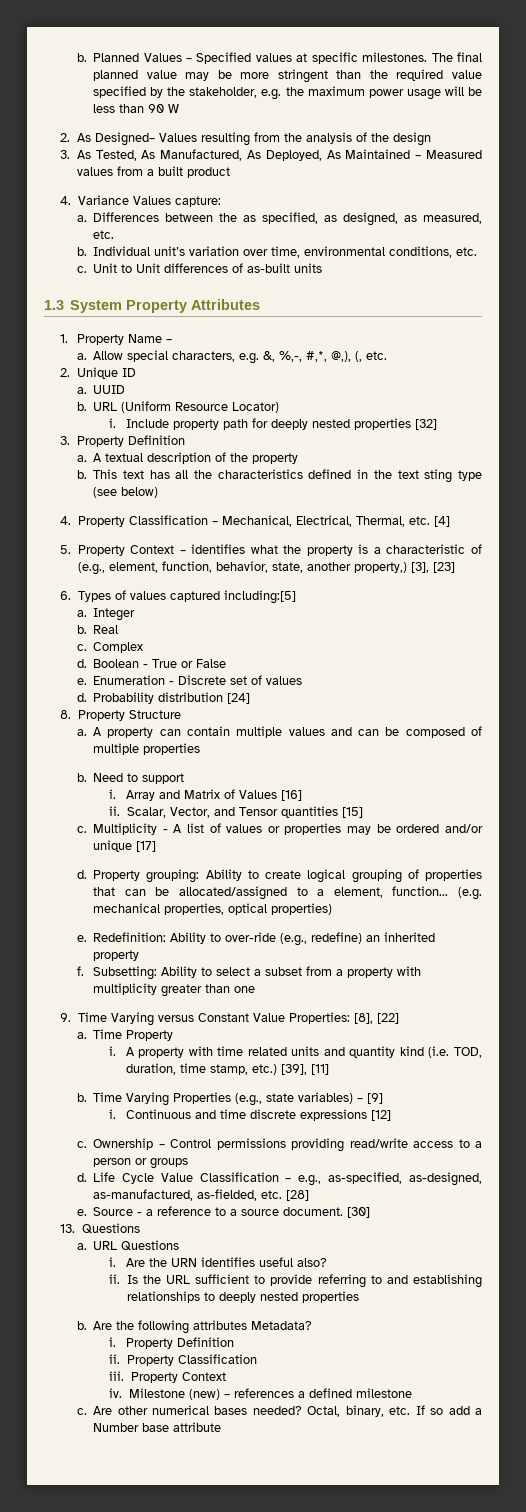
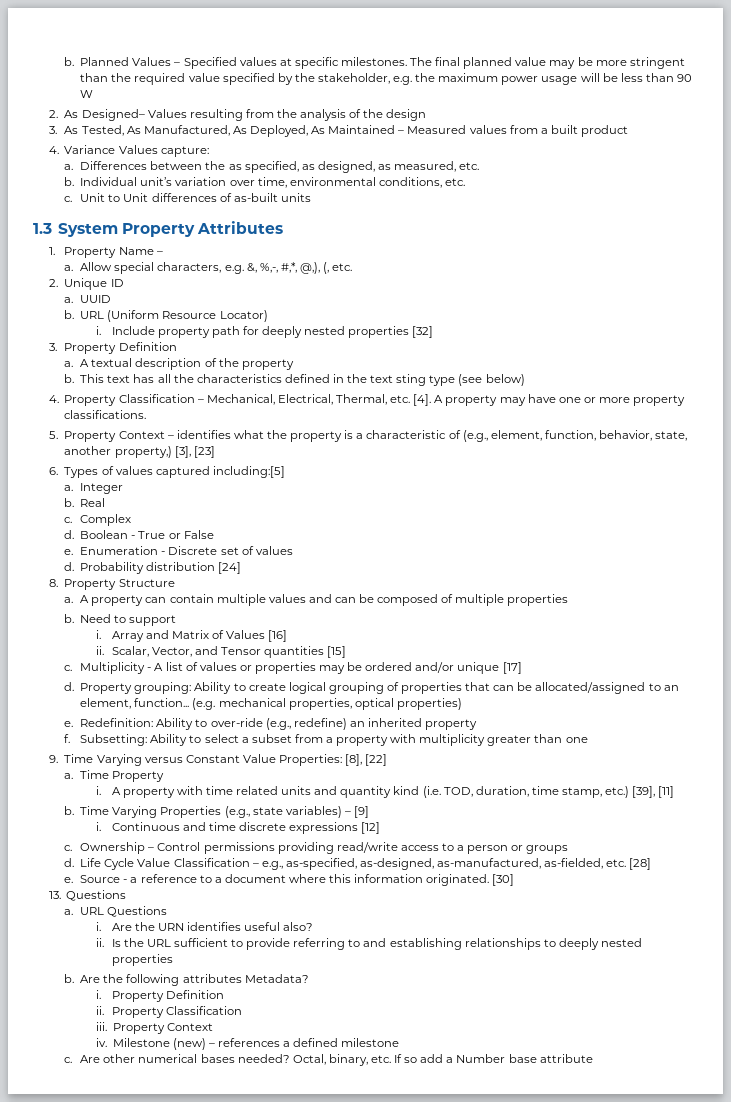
[433,516,450,527] [4] -> [413,394,686,406] [64,410,147,419] [4]. A property may have one or more property classifications.
[317,889,325,896] a -> [663,685,679,691] an
[241,1207,344,1216] source document. -> [224,874,490,886] document where this information originated.

